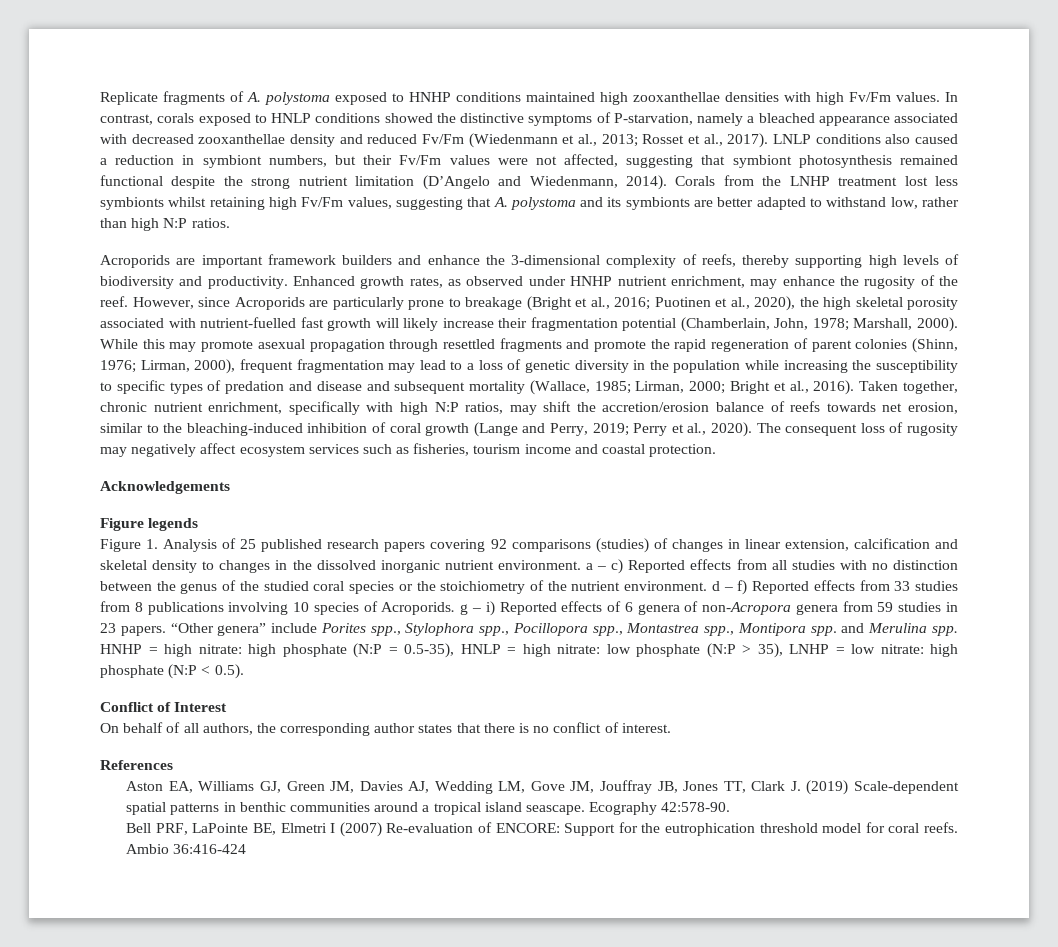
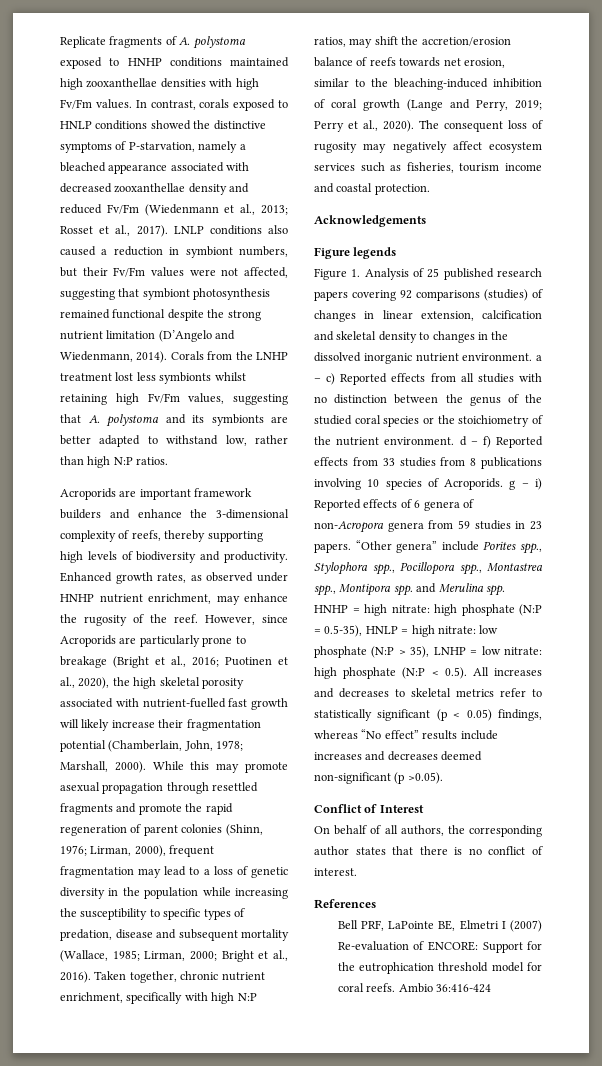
[225,381,312,394] predation and -> [60,929,112,941] predation,
(244, 671) none -> [472,667,542,676] [314,688,542,698] [314,709,542,721] [314,729,498,740] [314,751,483,761] [314,772,443,784] All increases and decreases to skeletal metrics refer to statistically significant (p < 0.05) findings, whereas “No effect” results include increases and decreases deemed non-significant (p >0.05).
[126,780,959,795] [126,802,731,815] // Aston EA, Williams GJ, Green JM, Davies AJ, Wedding LM, Gove JM, Jouffray JB, Jones TT, Clark J. (2019) Scale‐dependent spatial patterns in benthic communities around a tropical island seascape. Ecography 42:578-90. -> (376, 904) none

